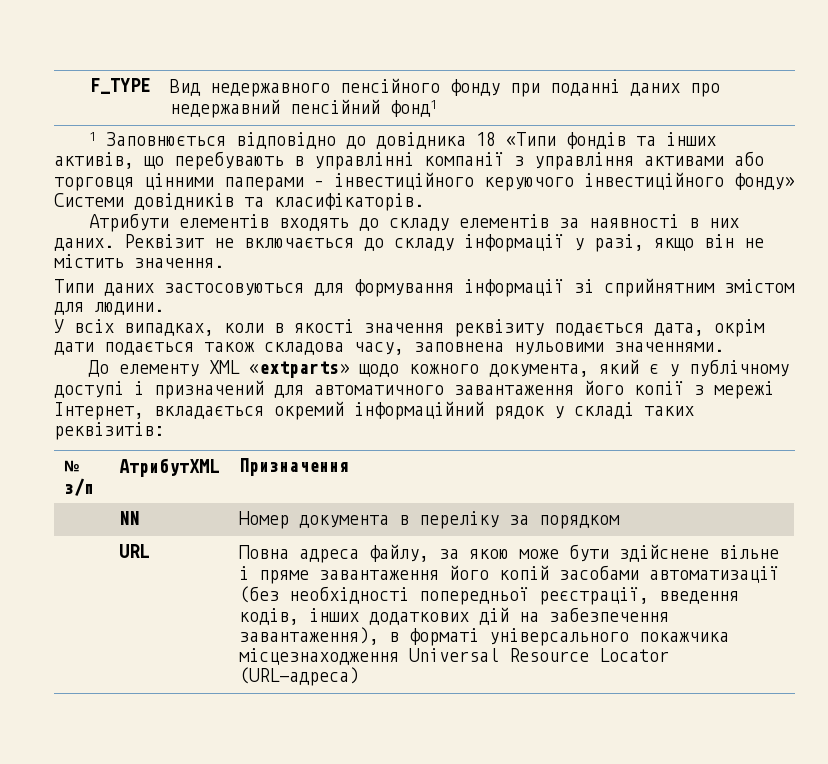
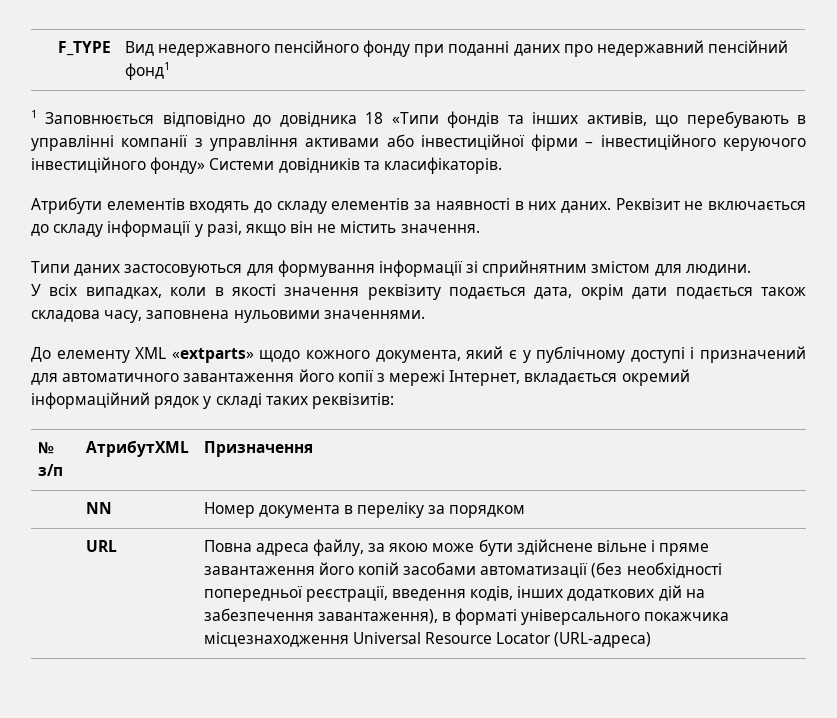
[54,173,304,191] торговця цінними паперами -> [420,134,579,151] інвестиційної фірми

